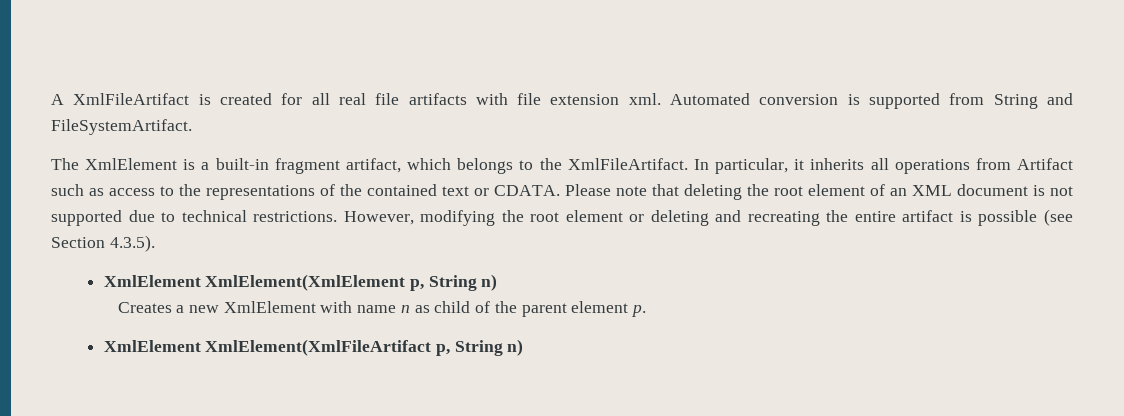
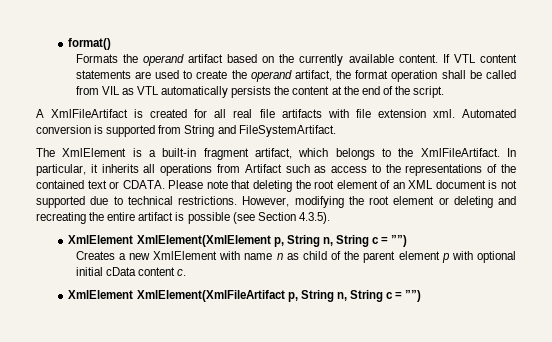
(51, 99) none -> [68,38,112,50] [75,54,518,66] [75,70,516,82] [75,86,445,98] format() // Formats the operand artifact based on the currently available content. If VTL content statements are used to create the operand artifact, the format operation shall be called from VIL as VTL automatically persists the content at the end of the script. //
[481,274,498,291] n) -> [322,235,408,247] n, String c = ””)
[631,305,647,317] p. -> [441,251,516,263] [75,267,186,276] p with optional initial cData content c.
[507,339,524,356] n) -> [336,290,422,302] n, String c = ””)

